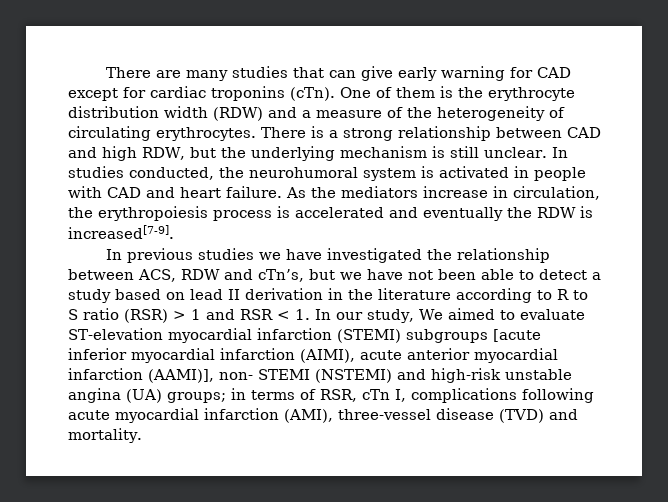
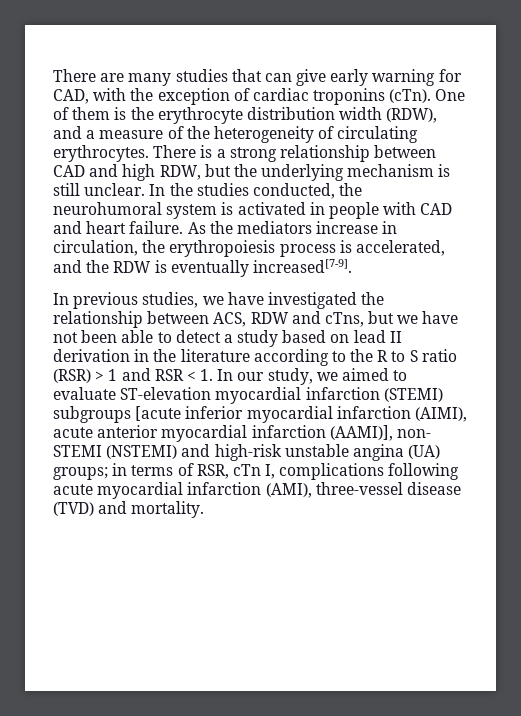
[536,67,571,78] [68,87,146,101] CAD except for -> [53,88,250,105] CAD, with the exception of
[213,107,263,121] (RDW) -> [386,108,438,123] (RDW),
(568, 152) none -> [169,183,193,196] the
[295,207,503,221] accelerated and eventually -> [355,240,445,256] [53,260,82,273] accelerated, and
(593, 212) none -> [170,260,249,277] eventually
[197,248,254,260] studies -> [142,292,199,308] studies,
[258,269,304,282] cTn’s, -> [324,312,364,327] cTns,
(552, 295) none -> [350,349,374,362] the
[418,309,443,320] We -> [316,372,338,381] we

